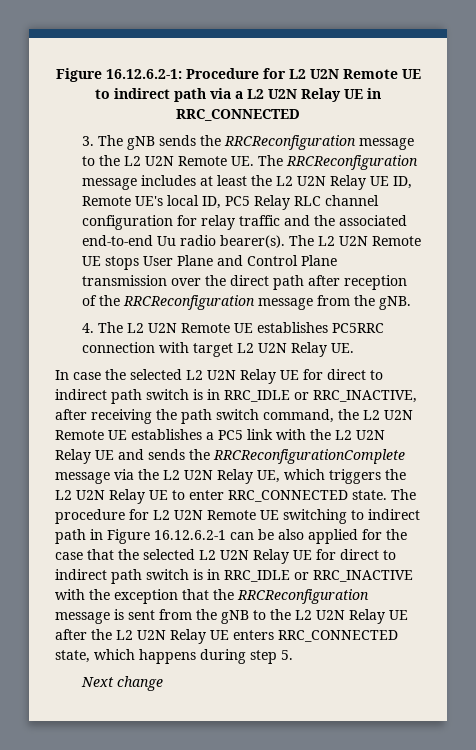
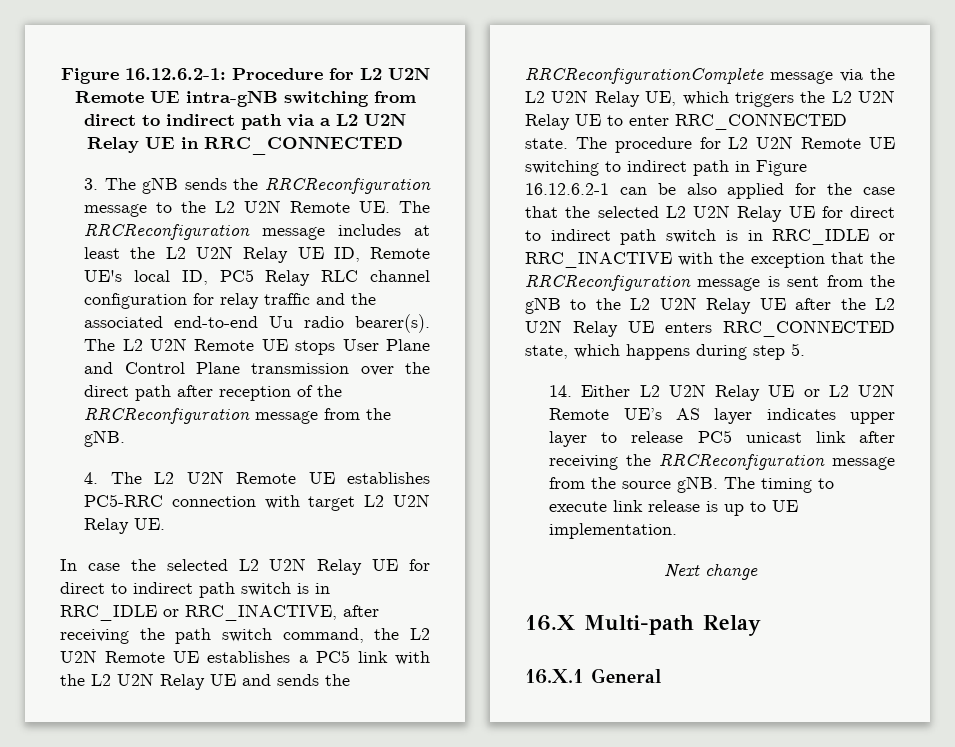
(421, 74) none -> [185,90,416,107] [84,114,136,126] intra-gNB switching from direct
[331,323,384,333] PC5RRC -> [84,494,164,507] PC5-RRC
[80,676,163,691] Next change -> [549,384,895,401] [549,408,895,424] [549,430,895,447] [549,454,895,470] [549,476,835,493] [549,500,799,516] [549,523,678,539] [663,563,758,580] [525,615,761,636] [525,668,661,684] 14. Either L2 U2N Relay UE or L2 U2N Remote UE’s AS layer indicates upper layer to release PC5 unicast link after receiving the RRCReconfiguration message from the source gNB. The timing to execute link release is up to UE implementation. // Next change // 16.X Multi-path Relay // 16.X.1 General

